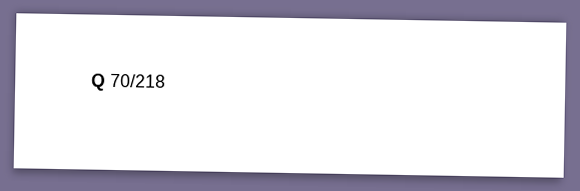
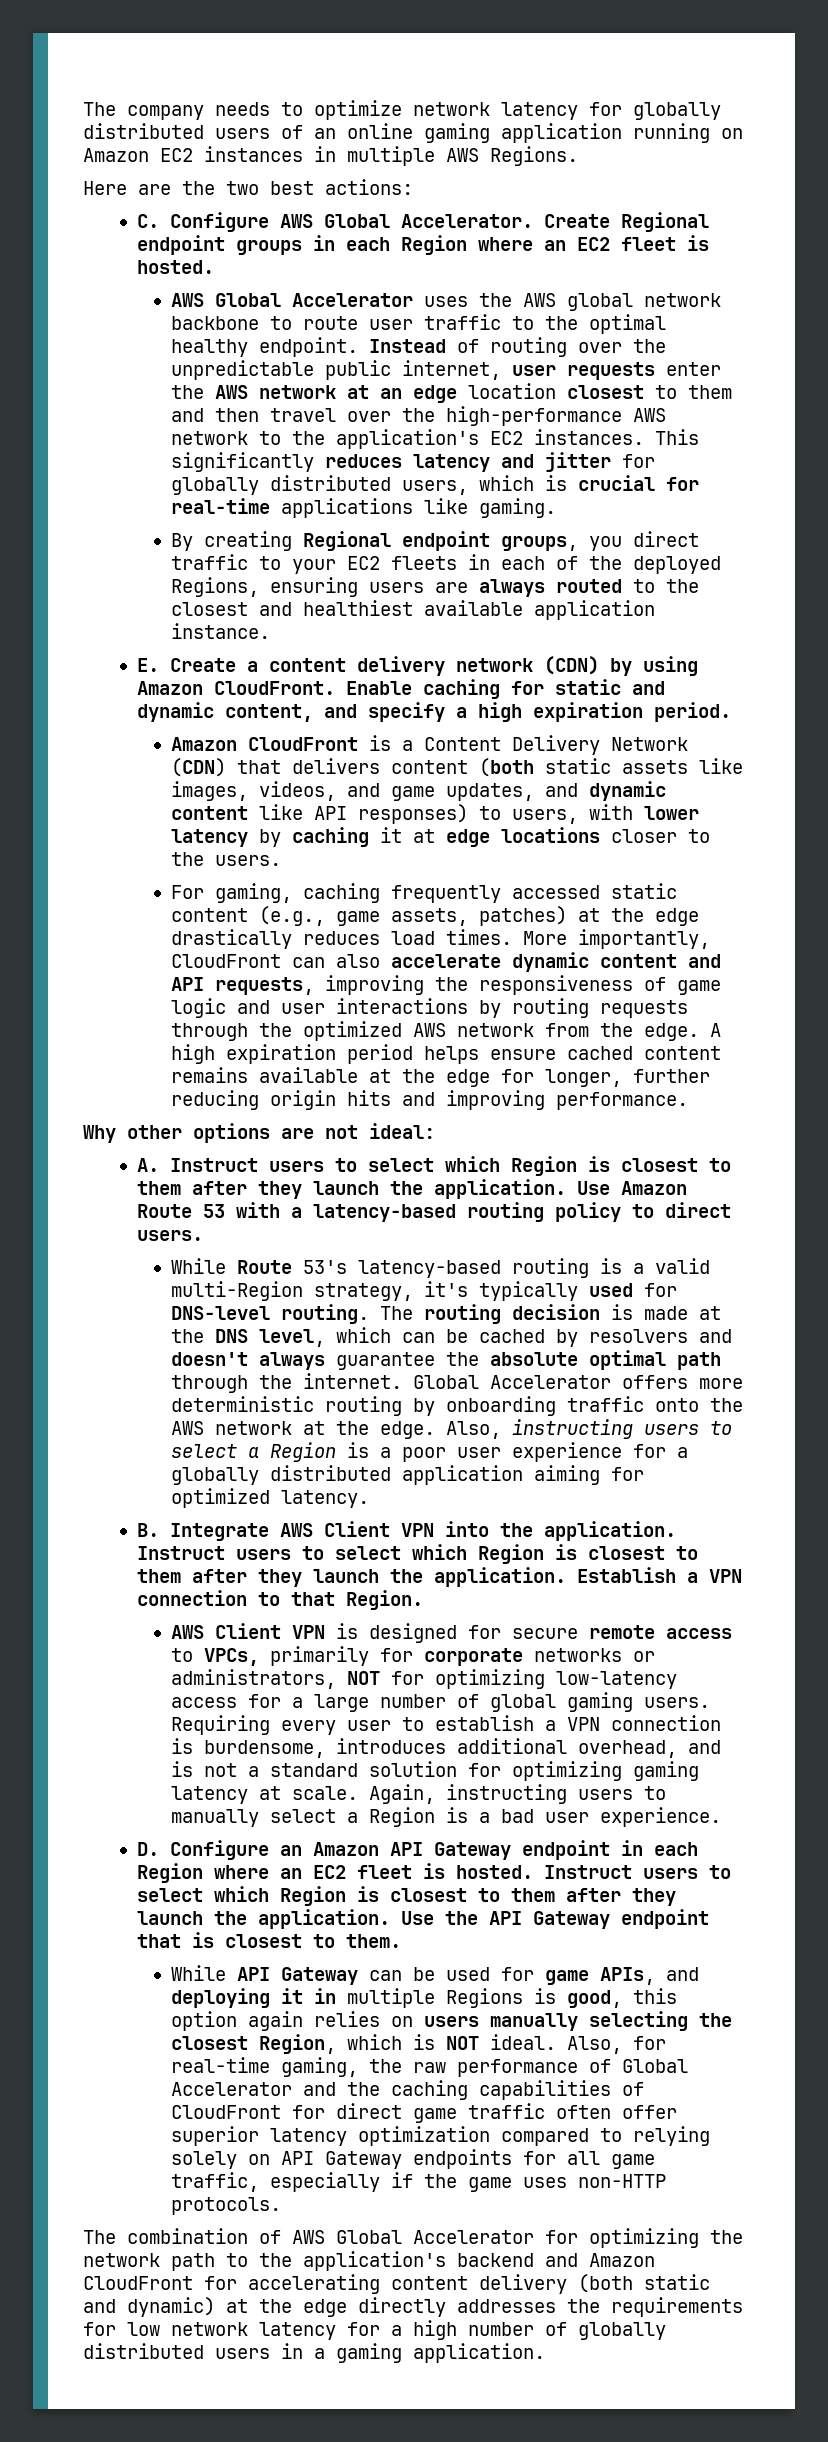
[91,73,166,91] Q 70/218 -> [83,100,721,120] [83,123,743,143] [83,146,578,166] [83,179,413,195] [137,212,710,232] [137,235,710,255] [137,260,215,274] [170,293,721,311] [170,314,666,334] [170,337,666,357] [170,360,721,380] [170,383,732,403] [170,406,666,426] [170,429,699,449] [170,452,655,472] [170,475,699,495] [170,498,556,518] [170,531,699,551] [170,554,721,574] [170,577,699,597] [170,600,655,620] [170,623,270,639] [137,656,699,676] [137,679,666,699] [137,702,732,722] [170,735,688,755] [170,758,743,777] [170,781,666,801] [170,804,699,824] [170,827,710,847] [170,852,281,866] [170,883,677,903] [170,906,699,926] [170,929,710,949] [170,952,721,972] [170,975,721,995] [170,998,688,1018] [170,1021,721,1041] [170,1044,721,1064] [170,1067,710,1087] [170,1090,688,1110] [83,1123,435,1143] [137,1156,732,1176] [137,1179,688,1199] [137,1202,732,1222] [137,1230,204,1241] [170,1258,710,1278] [170,1281,677,1301] [170,1304,721,1324] [170,1327,732,1347] [170,1350,721,1370] [170,1373,743,1393] [170,1396,743,1416] [170,1419,732,1439] [170,1442,688,1462] [170,1465,644,1485] [170,1488,369,1508] [137,1521,677,1541] [137,1544,699,1564] [137,1567,743,1587] [137,1590,424,1610] [170,1623,732,1643] [170,1646,655,1666] [170,1669,677,1689] [170,1692,710,1712] [170,1715,721,1735] [170,1738,721,1758] [170,1761,699,1781] [170,1784,666,1804] [170,1807,721,1827] [137,1840,699,1860] [137,1863,732,1883] [137,1886,677,1906] [137,1909,710,1929] [137,1932,402,1948] [170,1965,699,1985] [170,1988,677,2008] [170,2011,732,2031] [170,2034,666,2054] [170,2057,688,2077] [170,2080,644,2100] [170,2103,677,2123] [170,2126,710,2146] [170,2149,655,2169] [170,2172,666,2192] [170,2197,281,2215] [83,2228,743,2248] [83,2251,655,2271] [83,2274,710,2294] [83,2297,743,2317] [83,2320,666,2340] [83,2343,545,2363] The company needs to optimize network latency for globally distributed users of an online gaming application running on Amazon EC2 instances in multiple AWS Regions. // Here are the two best actions: // C. Configure AWS Global Accelerator. Create Regional endpoint groups in each Region where an EC2 fleet is hosted. // AWS Global Accelerator uses the AWS global network backbone to route user traffic to the optimal healthy endpoint. Instead of routing over the unpredictable public internet, user requests enter the AWS network at an edge location closest to them and then travel over the high-performance AWS network to the application's EC2 instances. This significantly reduces latency and jitter for globally distributed users, which is crucial for real-time applications like gaming. // By creating Regional endpoint groups, you direct traffic to your EC2 fleets in each of the deployed Regions, ensuring users are always routed to the closest and healthiest available application instance. // E. Create a content delivery network (CDN) by using Amazon CloudFront. Enable caching for static and dynamic content, and specify a high expiration period. // Amazon CloudFront is a Content Delivery Network (CDN) that delivers content (both static assets like images, videos, and game updates, and dynamic content like API responses) to users, with lower latency by caching it at edge locations closer to the users. // For gaming, caching frequently accessed static content (e.g., game assets, patches) at the edge drastically reduces load times. More importantly, CloudFront can also accelerate dynamic content and API requests, improving the responsiveness of game logic and user interactions by routing requests through the optimized AWS network from the edge. A high expiration period helps ensure cached content remains available at the edge for longer, further reducing origin hits and improving performance. // Why other options are not ideal: // A. Instruct users to select which Region is closest to them after they launch the application. Use Amazon Route 53 with a latency-based routing policy to direct users. // While Route 53's latency-based routing is a valid multi-Region strategy, it's typically used for DNS-level routing. The routing decision is made at the DNS level, which can be cached by resolvers and doesn't always guarantee the absolute optimal path through the internet. Global Accelerator offers more deterministic routing by onboarding traffic onto the AWS network at the edge. Also, instructing users to select a Region is a poor user experience for a globally distributed application aiming for optimized latency. // B. Integrate AWS Client VPN into the application. Instruct users to select which Region is closest to them after they launch the application. Establish a VPN connection to that Region. // AWS Client VPN is designed for secure remote access to VPCs, primarily for corporate networks or administrators, NOT for optimizing low-latency access for a large number of global gaming users. Requiring every user to establish a VPN connection is burdensome, introduces additional overhead, and is not a standard solution for optimizing gaming latency at scale. Again, instructing users to manually select a Region is a bad user experience. // D. Configure an Amazon API Gateway endpoint in each Region where an EC2 fleet is hosted. Instruct users to select which Region is closest to them after they launch the application. Use the API Gateway endpoint that is closest to them. // While API Gateway can be used for game APIs, and deploying it in multiple Regions is good, this option again relies on users manually selecting the closest Region, which is NOT ideal. Also, for real-time gaming, the raw performance of Global Accelerator and the caching capabilities of CloudFront for direct game traffic often offer superior latency optimization compared to relying solely on API Gateway endpoints for all game traffic, especially if the game uses non-HTTP protocols. // The combination of AWS Global Accelerator for optimizing the network path to the application's backend and Amazon CloudFront for accelerating content delivery (both static and dynamic) at the edge directly addresses the requirements for low network latency for a high number of globally distributed users in a gaming application.

